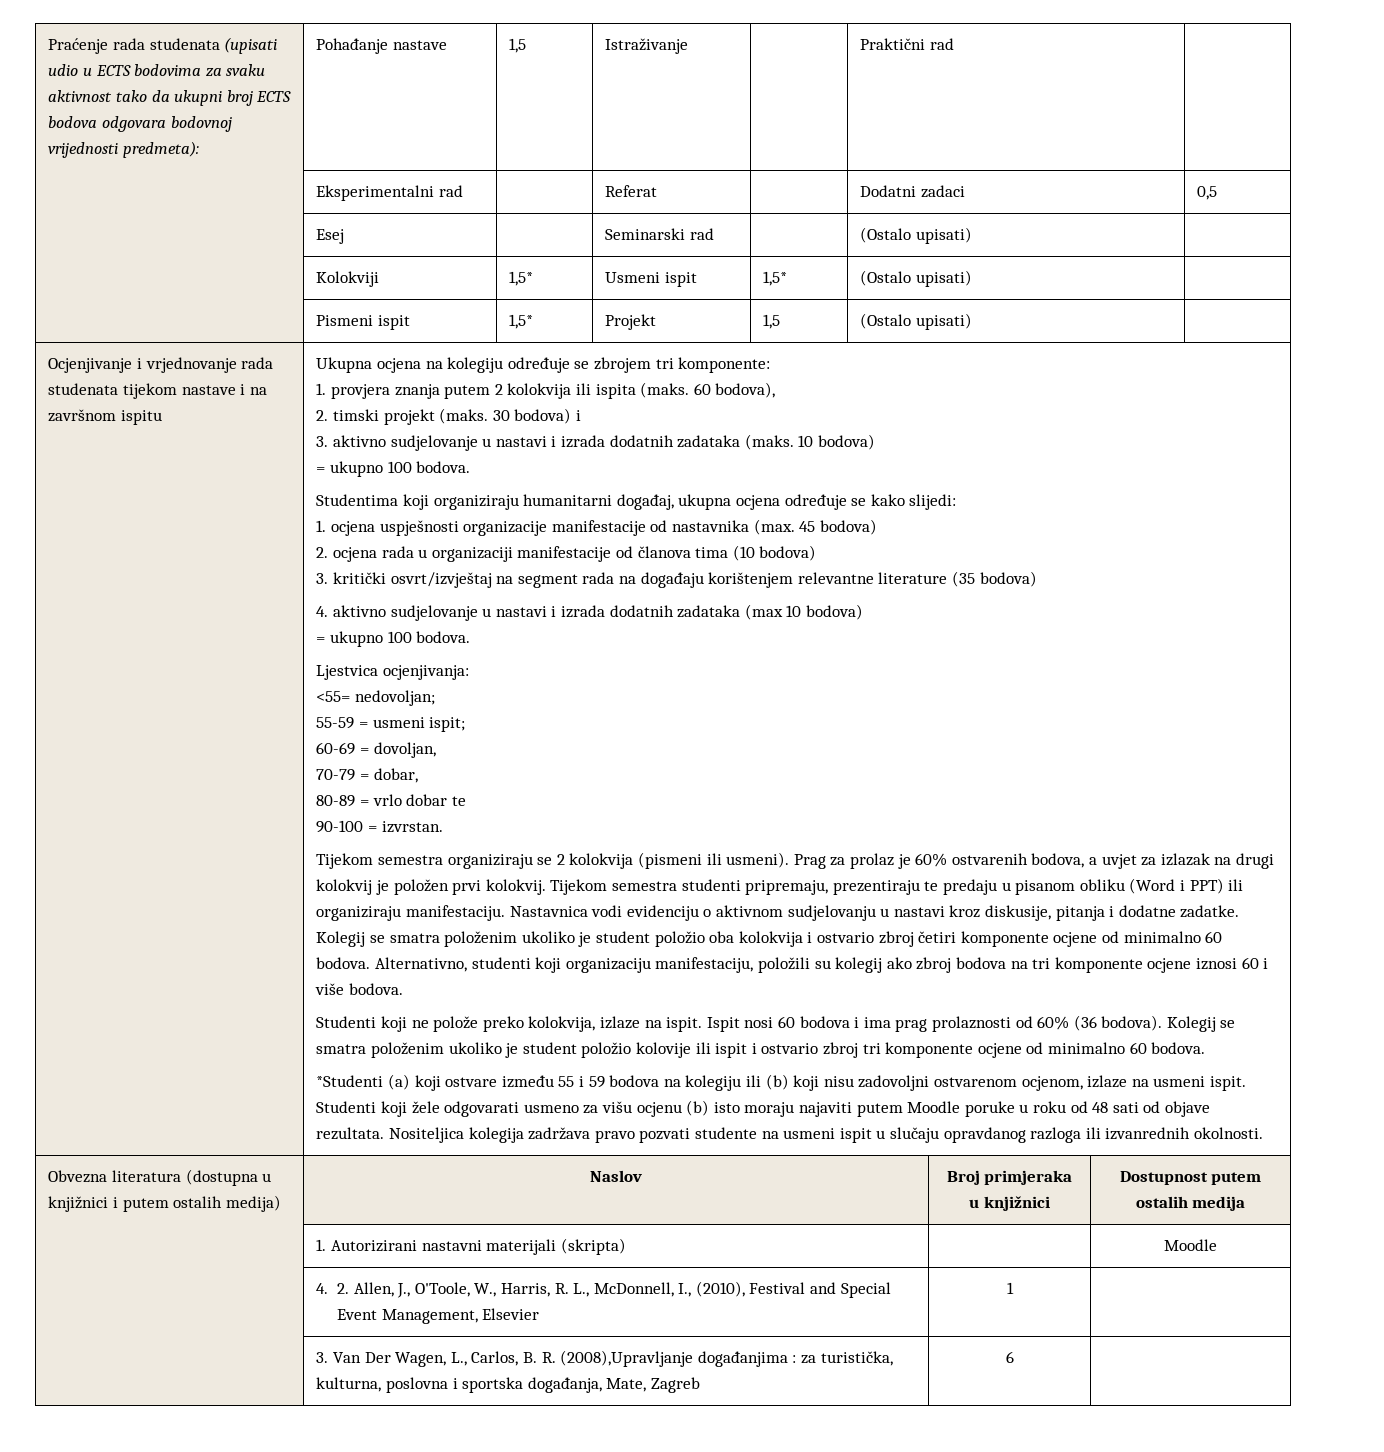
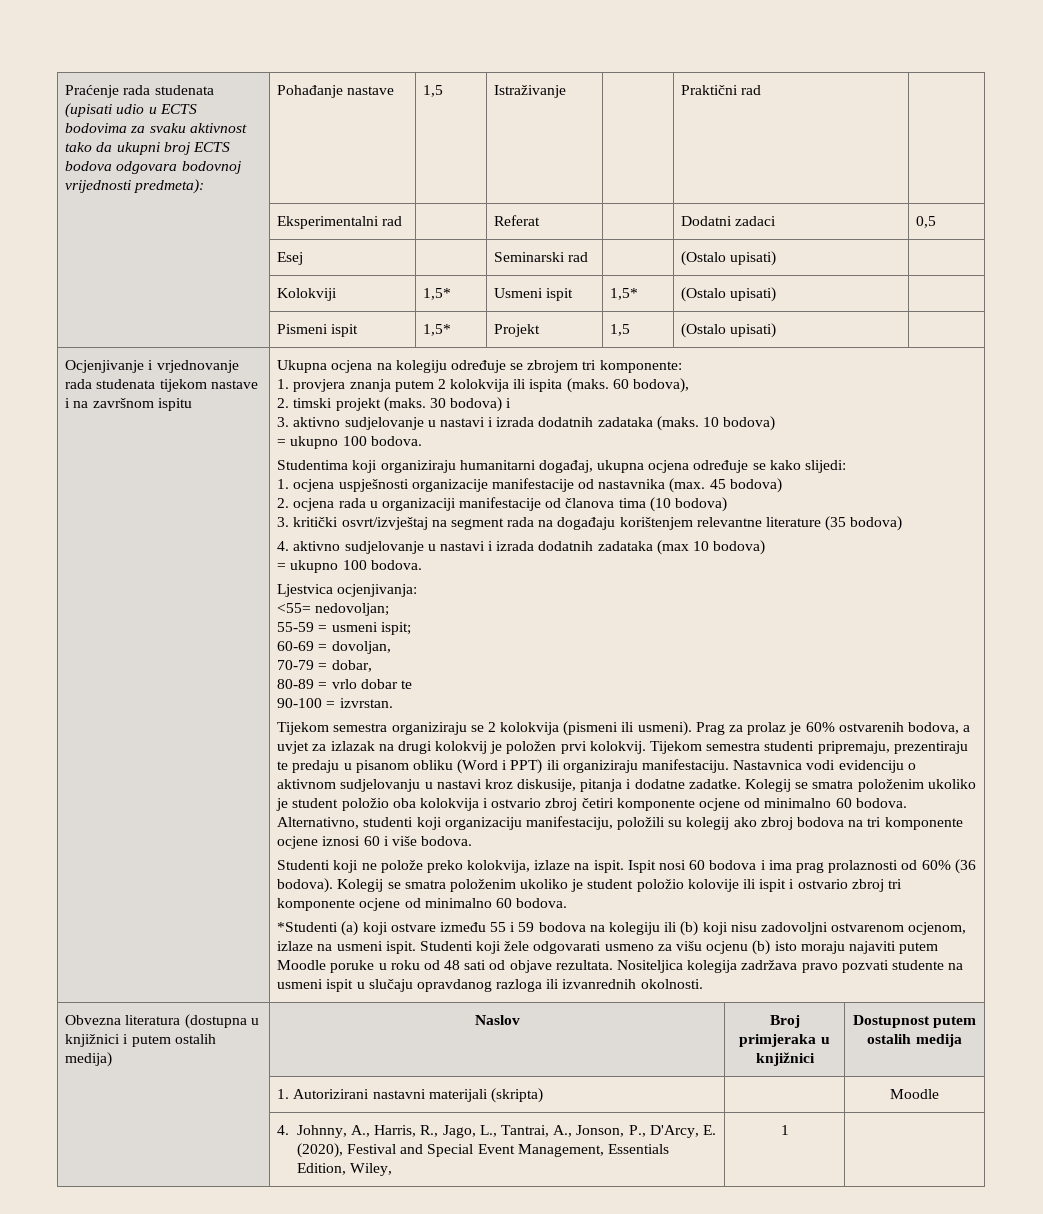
[336,1281,745,1298] 2. Allen, J., O'Toole, W., Harris, R. L., McDonnell, I., (2010), -> [296,1125,716,1138] [296,1143,343,1158] Johnny, A., Harris, R., Jago, L., Tantrai, A., Jonson, P., D'Arcy, E. (2020),
[482,1308,540,1320] [1006,1282,1014,1294] [316,1350,893,1367] [316,1377,701,1393] [1005,1351,1014,1363] Elsevier | 1 | // | 3. Van Der Wagen, L., Carlos, B. R. (2008),Upravljanje događanjima : za turistička, kulturna, poslovna i sportska događanja, Mate, Zagreb | 6 -> [608,1144,670,1154] [296,1163,393,1176] [780,1125,789,1135] Essentials Edition, Wiley, | 1

